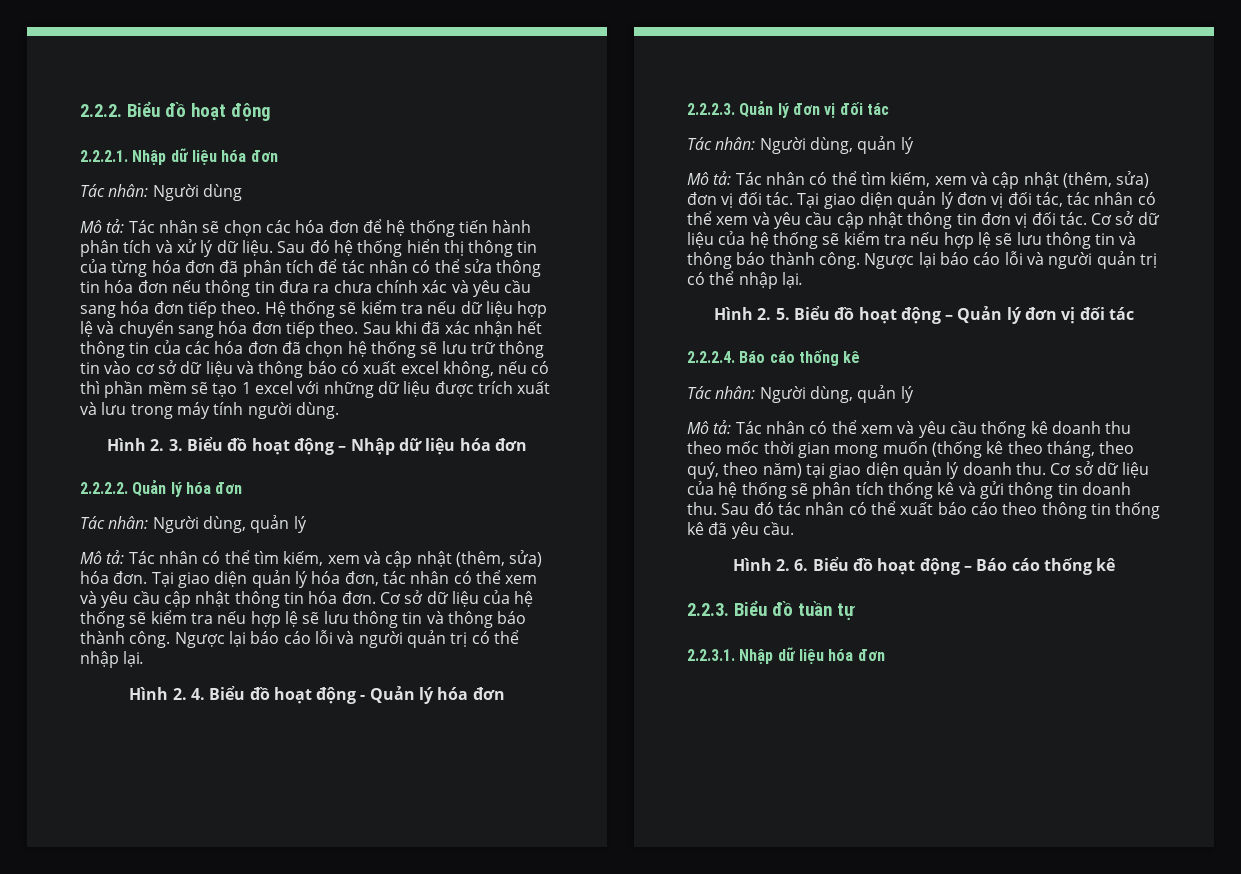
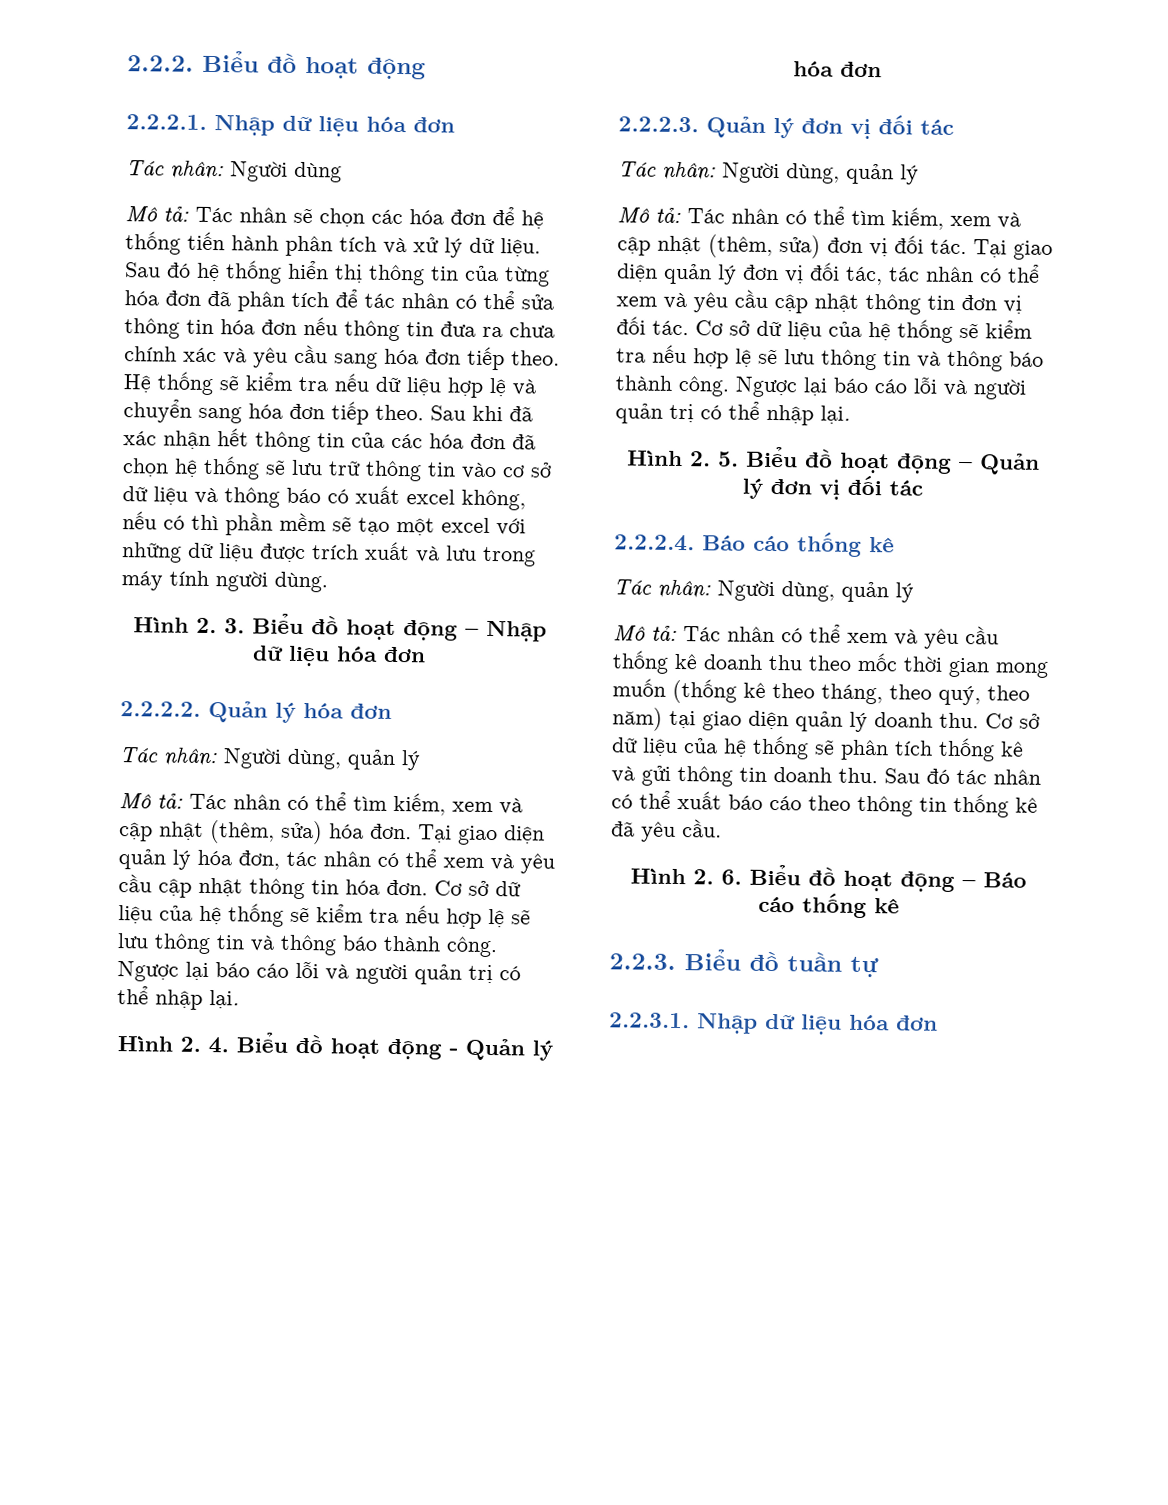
[241,382,251,394] 1 -> [396,517,435,536] một

